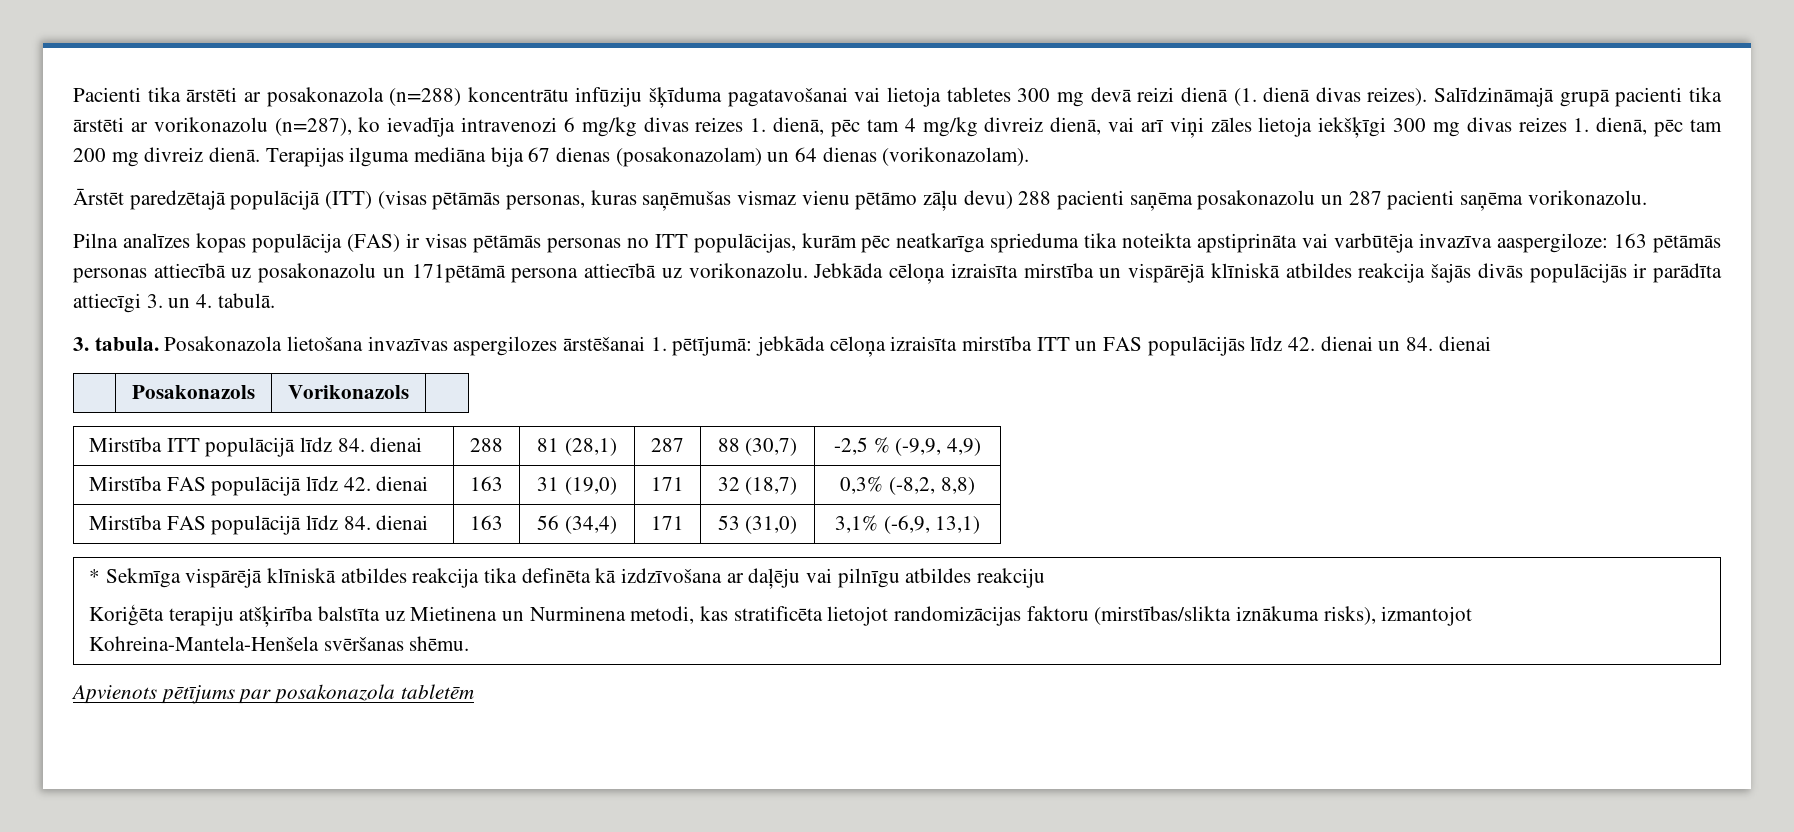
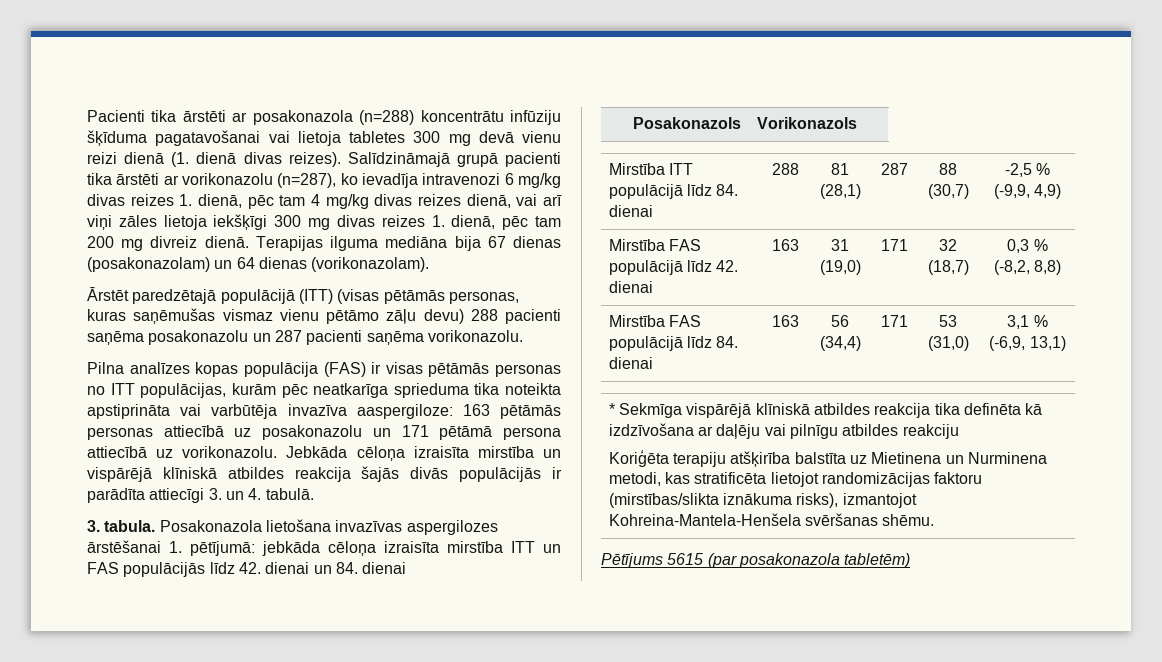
(1132, 94) none -> [522,131,561,143] vienu
[984,117,1044,132] divreiz -> [374,194,461,206] divas reizes
[411,264,506,283] 171pētāmā -> [401,425,493,440] 171 pētāmā
[840,476,884,494] 0,3% -> [1007,239,1048,253] 0,3 %
[834,515,878,533] 3,1% -> [1007,315,1048,329] 3,1 %
[71,684,474,704] Apvienots pētījums par posakonazola tabletēm -> [601,553,911,568] Pētījums 5615 (par posakonazola tabletēm)

